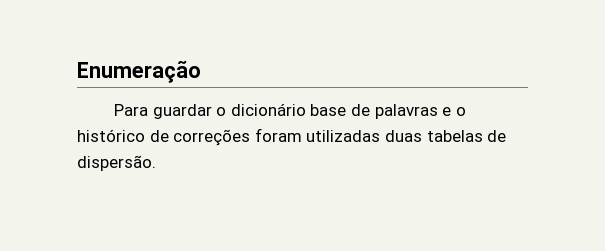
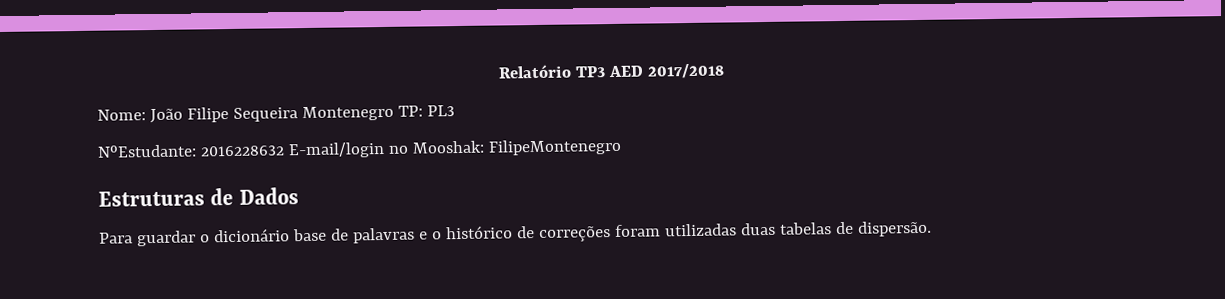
[77,60,201,83] Enumeração -> [498,63,725,79] [97,105,455,124] [97,138,622,159] [98,187,299,207] Relatório TP3 AED 2017/2018 // Nome: João Filipe Sequeira Montenegro TP: PL3 // NºEstudante: 2016228632 E-mail/login no Mooshak: FilipeMontenegro // Estruturas de Dados

